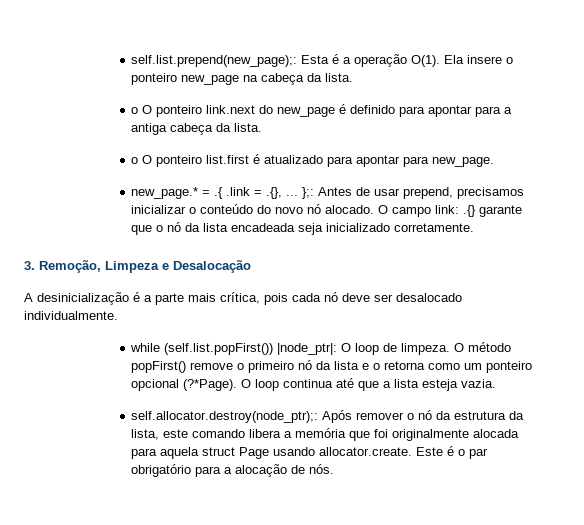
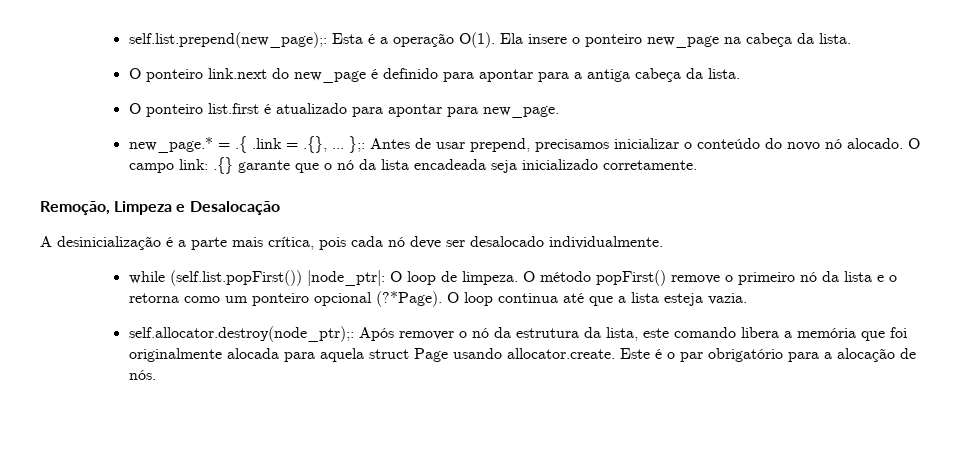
[131,107,139,114] o -> (851, 38) none
[131,157,139,164] o -> (740, 73) none
[24,261,35,270] 3. -> (697, 165) none

